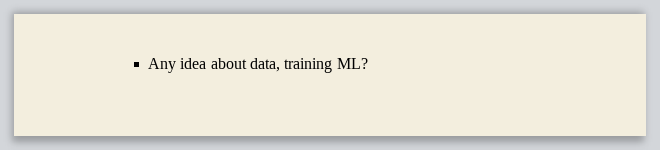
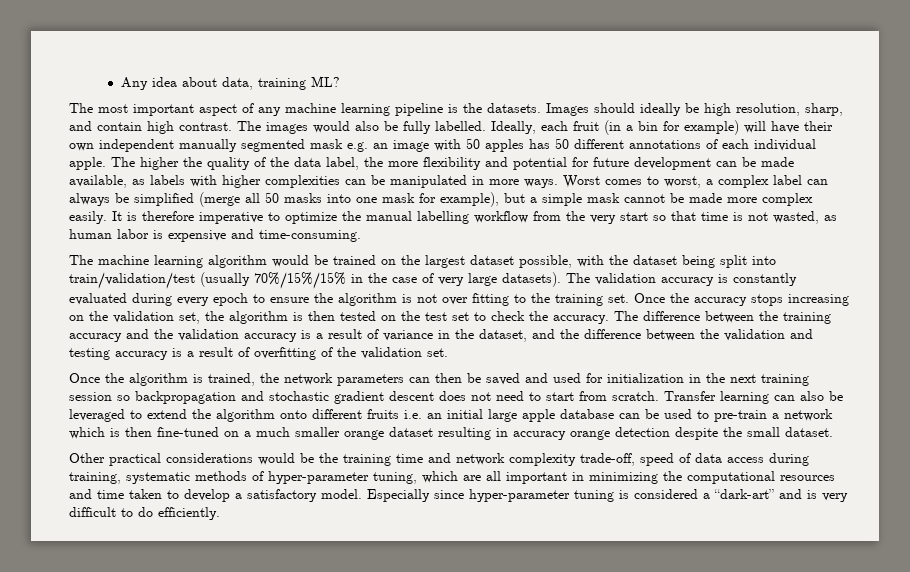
(368, 63) none -> [69,103,843,116] [69,120,833,135] [69,138,816,152] [69,157,794,170] [69,175,828,188] [69,192,813,207] [69,211,837,224] [69,229,361,242] [69,255,776,268] [69,272,797,289] [69,293,849,306] [69,311,831,324] [69,329,813,342] [69,347,448,360] [69,373,809,386] [69,391,843,404] [69,409,833,422] [69,427,833,440] [69,453,809,466] [69,471,835,484] [69,489,848,502] [69,507,220,520] // The most important aspect of any machine learning pipeline is the datasets. Images should ideally be high resolution, sharp, and contain high contrast. The images would also be fully labelled. Ideally, each fruit (in a bin for example) will have their own independent manually segmented mask e.g. an image with 50 apples has 50 different annotations of each individual apple. The higher the quality of the data label, the more flexibility and potential for future development can be made available, as labels with higher complexities can be manipulated in more ways. Worst comes to worst, a complex label can always be simplified (merge all 50 masks into one mask for example), but a simple mask cannot be made more complex easily. It is therefore imperative to optimize the manual labelling workflow from the very start so that time is not wasted, as human labor is expensive and time-consuming. // The machine learning algorithm would be trained on the largest dataset possible, with the dataset being split into train/validation/test (usually 70%/15%/15% in the case of very large datasets). The validation accuracy is constantly evaluated during every epoch to ensure the algorithm is not over fitting to the training set. Once the accuracy stops increasing on the validation set, the algorithm is then tested on the test set to check the accuracy. The difference between the training accuracy and the validation accuracy is a result of variance in the dataset, and the difference between the validation and testing accuracy is a result of overfitting of the validation set. // Once the algorithm is trained, the network parameters can then be saved and used for initialization in the next training session so backpropagation and stochastic gradient descent does not need to start from scratch. Transfer learning can also be leveraged to extend the algorithm onto different fruits i.e. an initial large apple database can be used to pre-train a network which is then fine-tuned on a much smaller orange dataset resulting in accuracy orange detection despite the small dataset. // Other practical considerations would be the training time and network complexity trade-off, speed of data access during training, systematic methods of hyper-parameter tuning, which are all important in minimizing the computational resources and time taken to develop a satisfactory model. Especially since hyper-parameter tuning is considered a “dark-art” and is very difficult to do efficiently.

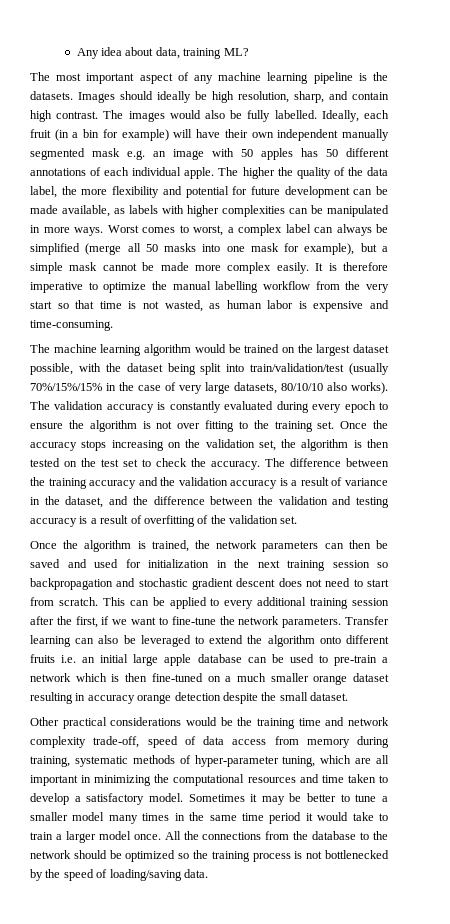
[502,272,561,287] datasets). -> [234,382,388,394] datasets, 80/10/10 also works).
(659, 396) none -> [102,597,389,609] [30,616,342,628] This can be applied to every additional training session after the first, if we want to fine-tune the network parameters.
(764, 460) none -> [274,736,350,748] from memory
[367,489,848,502] [69,507,220,520] Especially since hyper-parameter tuning is considered a “dark-art” and is very difficult to do efficiently. -> [188,793,388,805] [30,812,388,824] [30,831,389,843] [30,850,390,862] [30,869,208,881] Sometimes it may be better to tune a smaller model many times in the same time period it would take to train a larger model once. All the connections from the database to the network should be optimized so the training process is not bottlenecked by the speed of loading/saving data.

